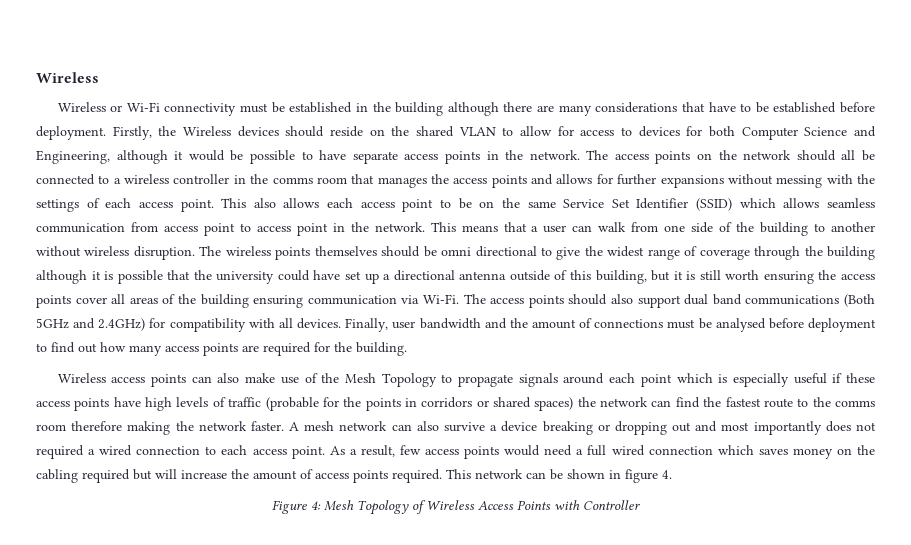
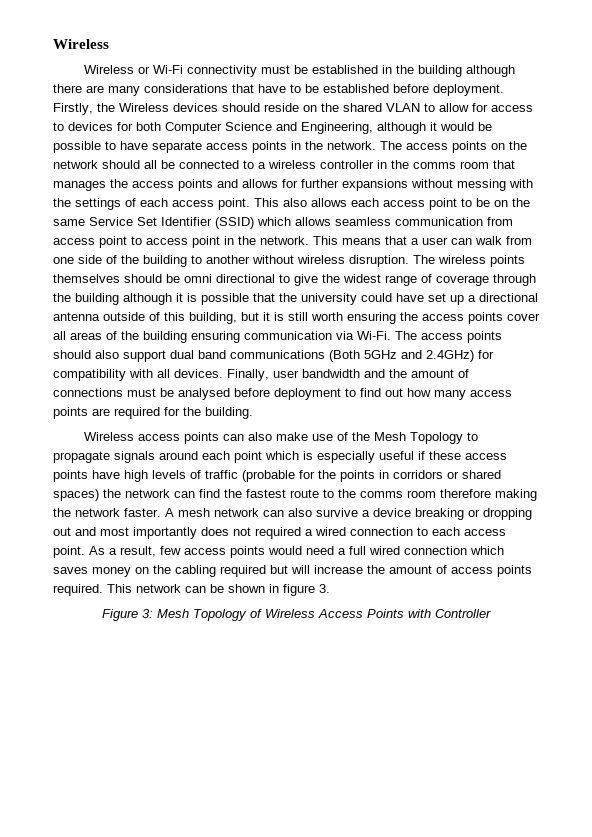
[662,470,672,479] 4. -> [319,584,330,593] 3.
[311,501,321,510] 4: -> [142,609,153,618] 3:

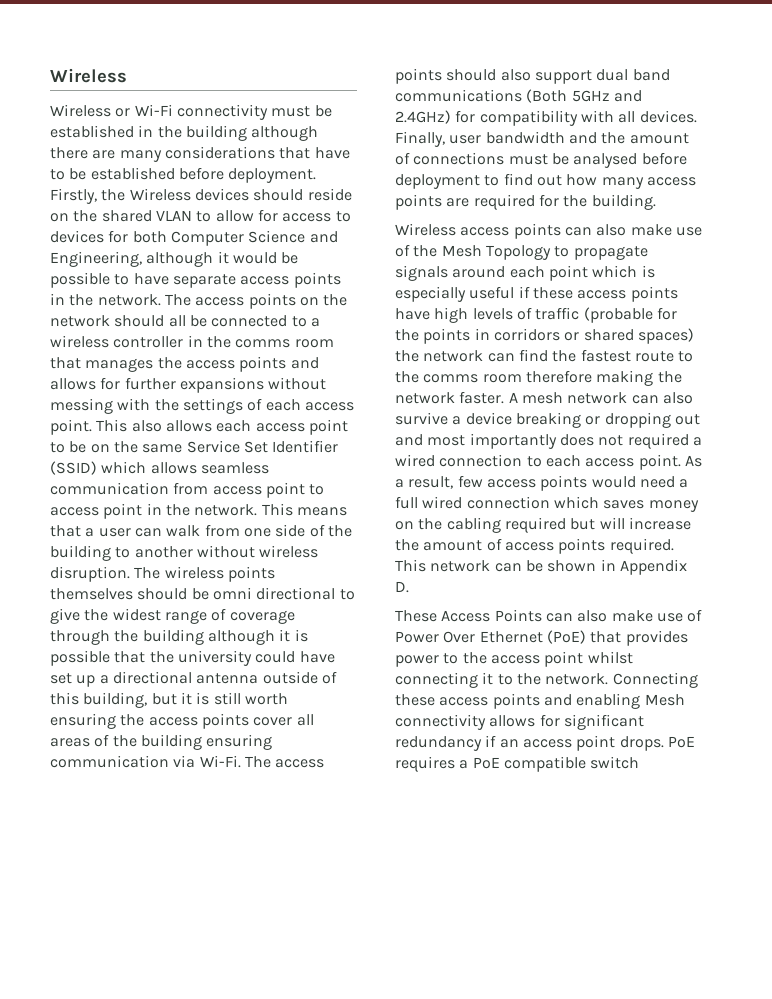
[283,584,330,596] [102,609,491,621] figure 3. // Figure 3: Mesh Topology of Wireless Access Points with Controller -> [619,559,687,575] [395,581,409,593] [395,609,703,622] [395,630,688,646] [395,651,633,667] [395,672,698,688] [395,693,685,709] [395,714,644,730] [395,735,695,751] [395,756,640,772] Appendix D. // These Access Points can also make use of Power Over Ethernet (PoE) that provides power to the access point whilst connecting it to the network. Connecting these access points and enabling Mesh connectivity allows for significant redundancy if an access point drops. PoE requires a PoE compatible switch

